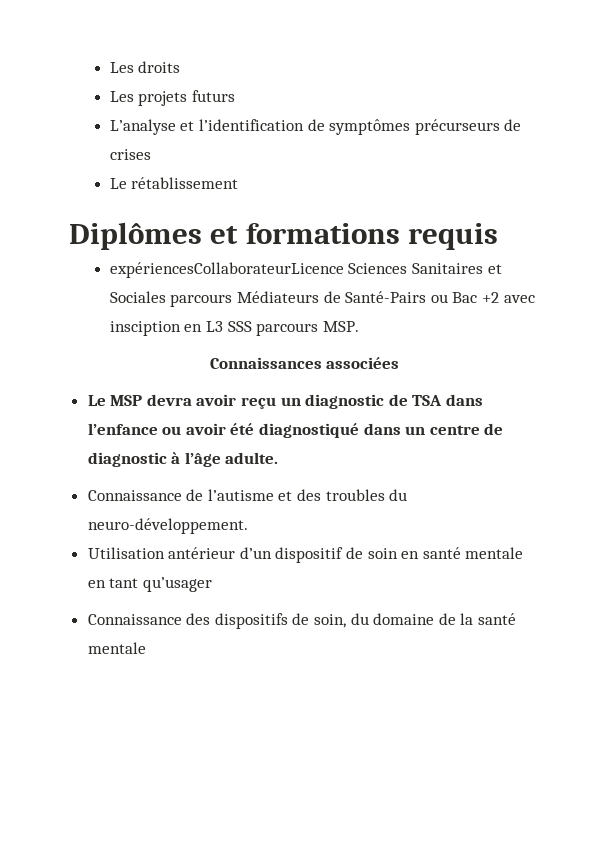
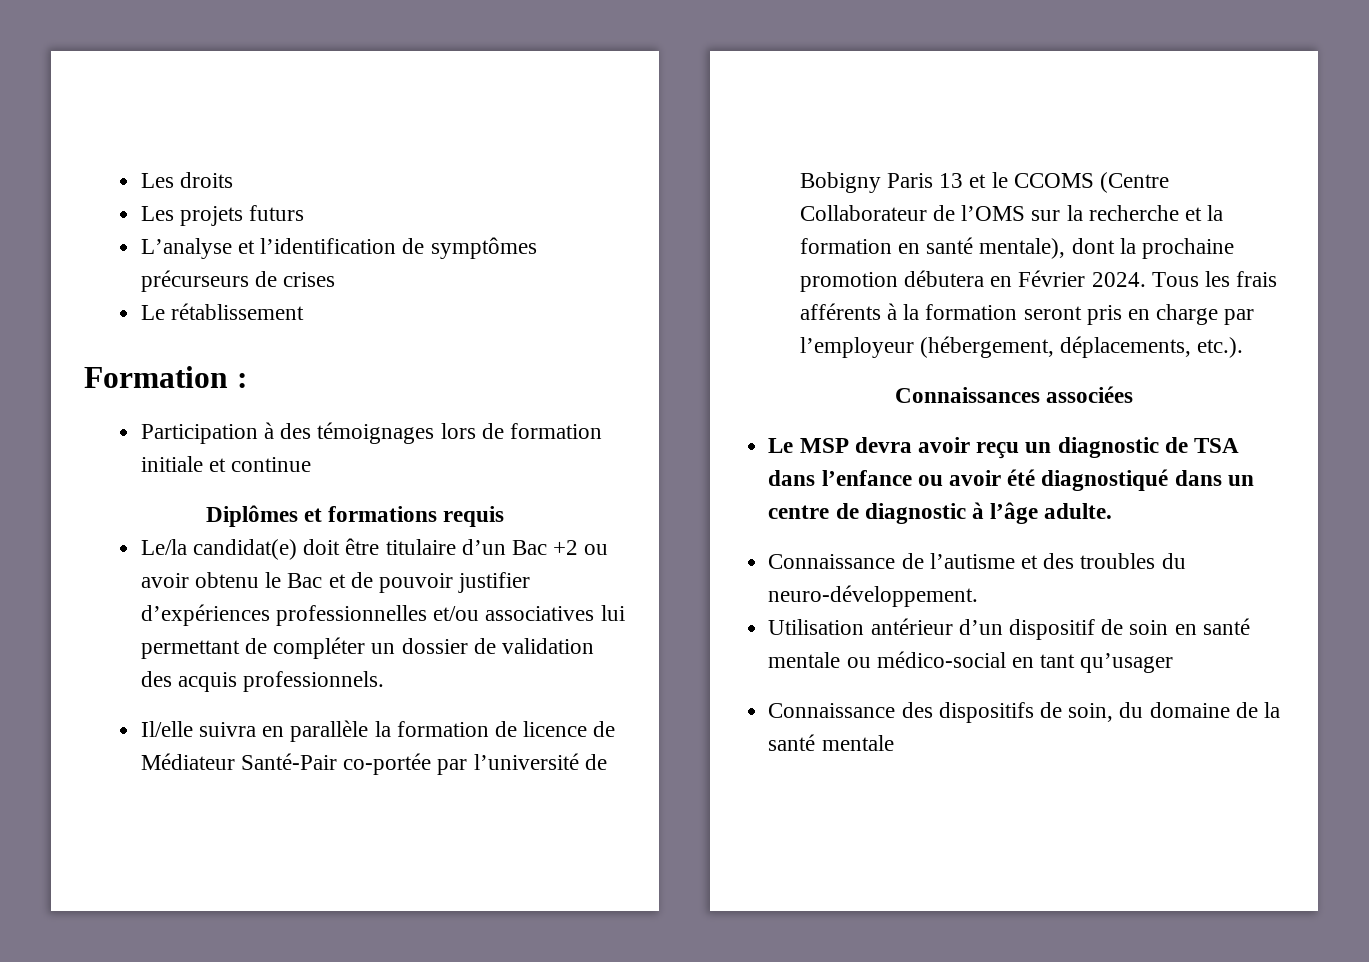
[69,222,499,250] [109,262,502,278] [109,291,535,307] [109,321,359,336] Diplômes et formations requis // expériencesCollaborateurLicence Sciences Sanitaires et Sociales parcours Médiateurs de Santé-Pairs ou Bac +2 avec insciption en L3 SSS parcours MSP. -> [84,366,247,388] [140,422,602,444] [140,456,312,472] [205,505,505,527] [140,538,609,560] [140,572,531,593] [140,604,625,626] [140,637,594,659] [140,671,385,692] [140,720,616,742] [140,753,607,775] [799,172,1169,193] [799,205,1224,221] [799,237,1234,259] [799,270,1278,292] [799,303,1255,325] [799,336,1244,358] Formation : // Participation à des témoignages lors de formation initiale et continue // Diplômes et formations requis // Le/la candidat(e) doit être titulaire d’un Bac +2 ou avoir obtenu le Bac et de pouvoir justifier d’expériences professionnelles et/ou associatives lui permettant de compléter un dossier de validation des acquis professionnels. // Il/elle suivra en parallèle la formation de licence de Médiateur Santé-Pair co-portée par l’université de Bobigny Paris 13 et le CCOMS (Centre Collaborateur de l’OMS sur la recherche et la formation en santé mentale), dont la prochaine promotion débutera en Février 2024. Tous les frais afférents à la formation seront pris en charge par l’employeur (hébergement, déplacements, etc.).
(524, 553) none -> [846,651,1006,668] ou médico-social

